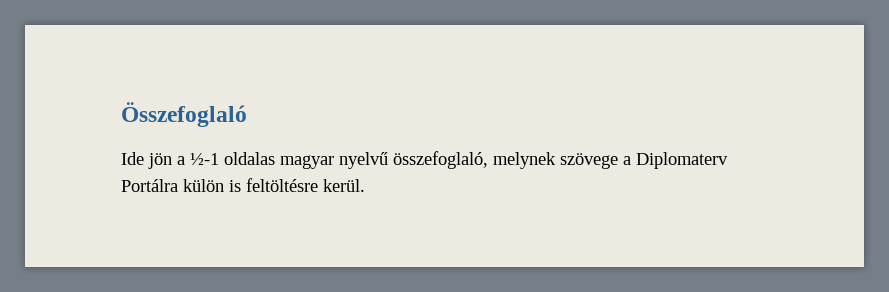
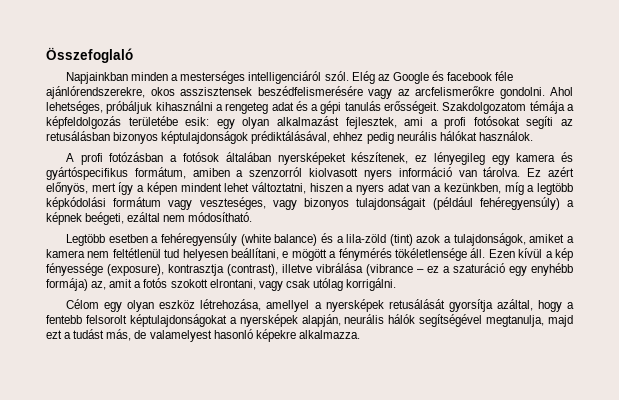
[121,151,728,169] [121,178,365,192] Ide jön a ½-1 oldalas magyar nyelvű összefoglaló, melynek szövege a Diplomaterv Portálra külön is feltöltésre kerül. -> [65,71,514,84] [46,86,573,99] [46,101,575,114] [46,116,573,129] [46,131,533,144] [65,152,573,165] [46,167,574,180] [46,182,573,195] [46,197,574,210] [46,212,253,225] [65,233,575,246] [46,248,573,261] [46,263,573,276] [46,278,397,291] [65,299,574,312] [46,314,573,327] [46,329,360,342] Napjainkban minden a mesterséges intelligenciáról szól. Elég az Google és facebook féle ajánlórendszerekre, okos asszisztensek beszédfelismerésére vagy az arcfelismerőkre gondolni. Ahol lehetséges, próbáljuk kihasználni a rengeteg adat és a gépi tanulás erősségeit. Szakdolgozatom témája a képfeldolgozás területébe esik: egy olyan alkalmazást fejlesztek, ami a profi fotósokat segíti az retusálásban bizonyos képtulajdonságok prédiktálásával, ehhez pedig neurális hálókat használok. // A profi fotózásban a fotósok általában nyersképeket készítenek, ez lényegileg egy kamera és gyártóspecifikus formátum, amiben a szenzorról kiolvasott nyers információ van tárolva. Ez azért előnyös, mert így a képen mindent lehet változtatni, hiszen a nyers adat van a kezünkben, míg a legtöbb képkódolási formátum vagy veszteséges, vagy bizonyos tulajdonságait (például fehéregyensúly) a képnek beégeti, ezáltal nem módosítható. // Legtöbb esetben a fehéregyensúly (white balance) és a lila-zöld (tint) azok a tulajdonságok, amiket a kamera nem feltétlenül tud helyesen beállítani, e mögött a fénymérés tökéletlensége áll. Ezen kívül a kép fényessége (exposure), kontrasztja (contrast), illetve vibrálása (vibrance – ez a szaturáció egy enyhébb formája) az, amit a fotós szokott elrontani, vagy csak utólag korrigálni. // Célom egy olyan eszköz létrehozása, amellyel a nyersképek retusálását gyorsítja azáltal, hogy a fentebb felsorolt képtulajdonságokat a nyersképek alapján, neurális hálók segítségével megtanulja, majd ezt a tudást más, de valamelyest hasonló képekre alkalmazza.

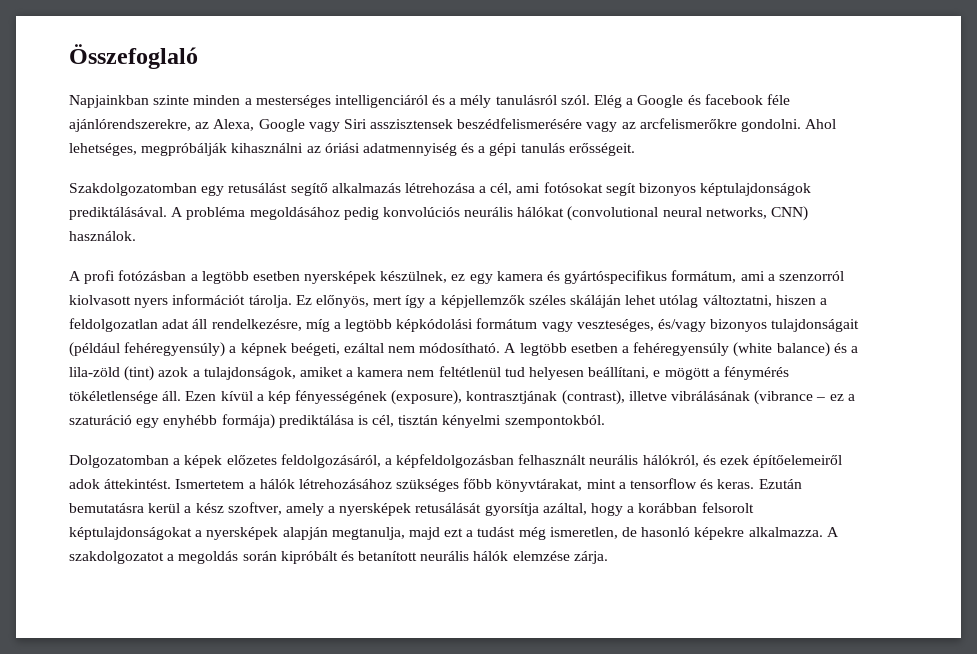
(128, 78) none -> [153,95,190,105] szinte
(322, 77) none -> [432,95,557,108] és a mély tanulásról
[377,74,390,81] az -> [626,98,634,105] a
[150,87,175,96] okos -> [195,119,367,132] az Alexa, Google vagy Siri
[106,101,294,114] próbáljuk kihasználni a rengeteg adat -> [141,143,457,156] megpróbálják kihasználni az óriási adatmennyiség
[442,101,575,114] [46,116,573,129] [46,131,477,144] Szakdolgozatom témája a képfeldolgozás területébe esik: egy olyan alkalmazást fejlesztek, ami a profi fotósokat segíti az retusálásban bizonyos képtulajdonságok prédiktálásával, ehhez pedig neurális hálókat -> [69,182,812,196] [69,206,809,221] // Szakdolgozatomban egy retusálást segítő alkalmazás létrehozása a cél, ami fotósokat segít bizonyos képtulajdonságok prediktálásával. A probléma megoldásához pedig konvolúciós neurális hálókat (convolutional neural networks, CNN)
[182,152,485,165] fotósok általában nyersképeket készítenek, ez lényegileg -> [201,271,466,284] legtöbb esetben nyersképek készülnek, ez
[192,168,230,177] amiben -> [740,271,765,281] ami
[398,167,574,177] [46,182,501,195] információ van tárolva. Ez azért előnyös, mert így a képen mindent lehet változtatni, hiszen a nyers adat van a kezünkben, -> [172,294,827,308] [69,318,302,332] információt tárolja. Ez előnyös, mert így a képjellemzők széles skáláján lehet utólag változtatni, hiszen a feldolgozatlan adat áll rendelkezésre,
[272,200,297,210] vagy -> [658,319,707,332] és/vagy
[65,234,105,246] // Legtöbb -> [504,343,567,356] A legtöbb
[46,263,224,276] fényessége (exposure), kontrasztja -> [295,390,558,405] fényességének (exposure), kontrasztjának
[316,263,363,273] vibrálása -> [671,391,751,401] vibrálásának
[91,278,397,291] [65,299,310,312] az, amit a fotós szokott elrontani, vagy csak utólag korrigálni. // Célom egy olyan eszköz létrehozása, amellyel -> [278,415,605,428] [69,454,843,468] [69,478,802,492] [69,502,324,516] prediktálása is cél, tisztán kényelmi szempontokból. // Dolgozatomban a képek előzetes feldolgozásáról, a képfeldolgozásban felhasznált neurális hálókról, és ezek építőelemeiről adok áttekintést. Ismertetem a hálók létrehozásához szükséges főbb könyvtárakat, mint a tensorflow és keras. Ezután bemutatásra kerül a kész szoftver, amely
[46,315,82,324] fentebb -> [638,503,698,513] korábban
[301,314,483,327] alapján, neurális hálók segítségével -> [282,527,328,540] alapján
[106,329,360,342] más, de valamelyest hasonló képekre alkalmazza. -> [518,527,839,540] [69,551,608,564] még ismeretlen, de hasonló képekre alkalmazza. A szakdolgozatot a megoldás során kipróbált és betanított neurális hálók elemzése zárja.

